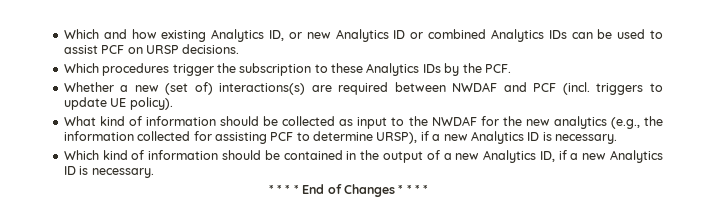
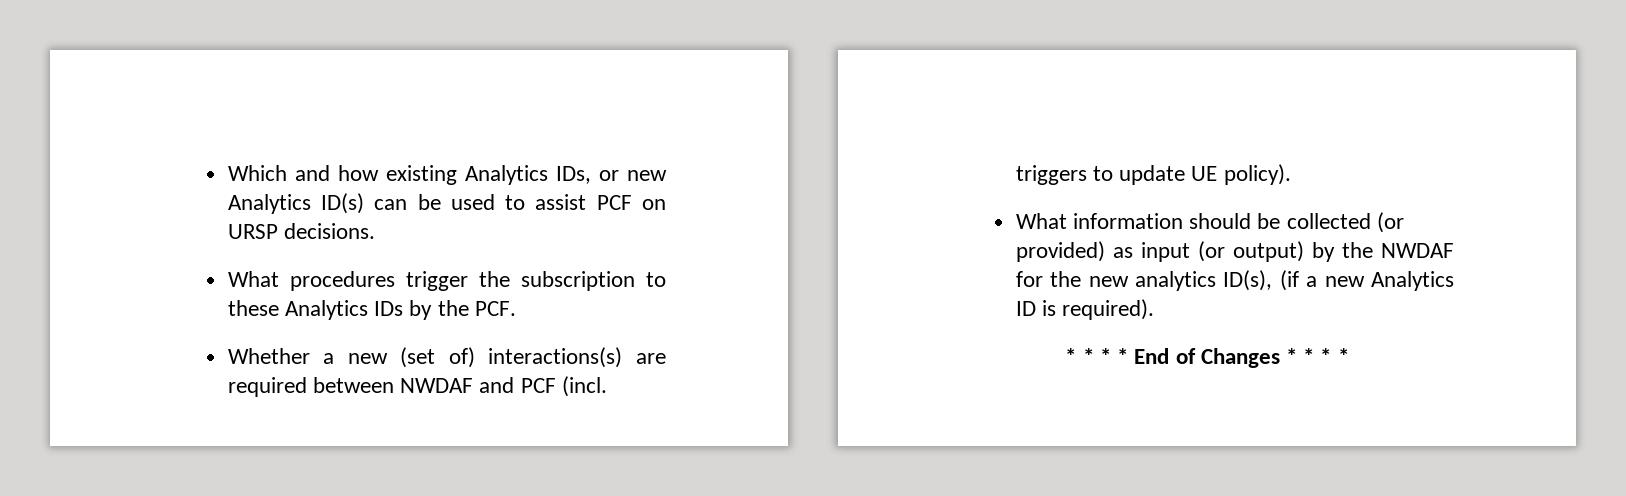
[269,30,285,41] ID, -> [555,166,591,184] IDs,
[393,29,567,42] ID or combined Analytics IDs -> [320,193,364,214] ID(s)
[63,63,99,73] Which -> [227,271,279,287] What
[99,116,142,126] kind of -> (1067, 221) none
[339,117,405,129] as input to -> [1376,212,1404,233] [1015,241,1335,262] (or provided) as input (or output) by
[610,116,663,129] [63,131,618,144] [63,150,663,163] [63,166,154,178] (e.g., the information collected for assisting PCF to determine URSP), if a new Analytics ID is necessary. // Which kind of information should be contained in the output of a new Analytics ID, if a new Analytics ID is necessary. -> [1223,270,1454,291] [1015,299,1155,320] ID(s), (if a new Analytics ID is required).

